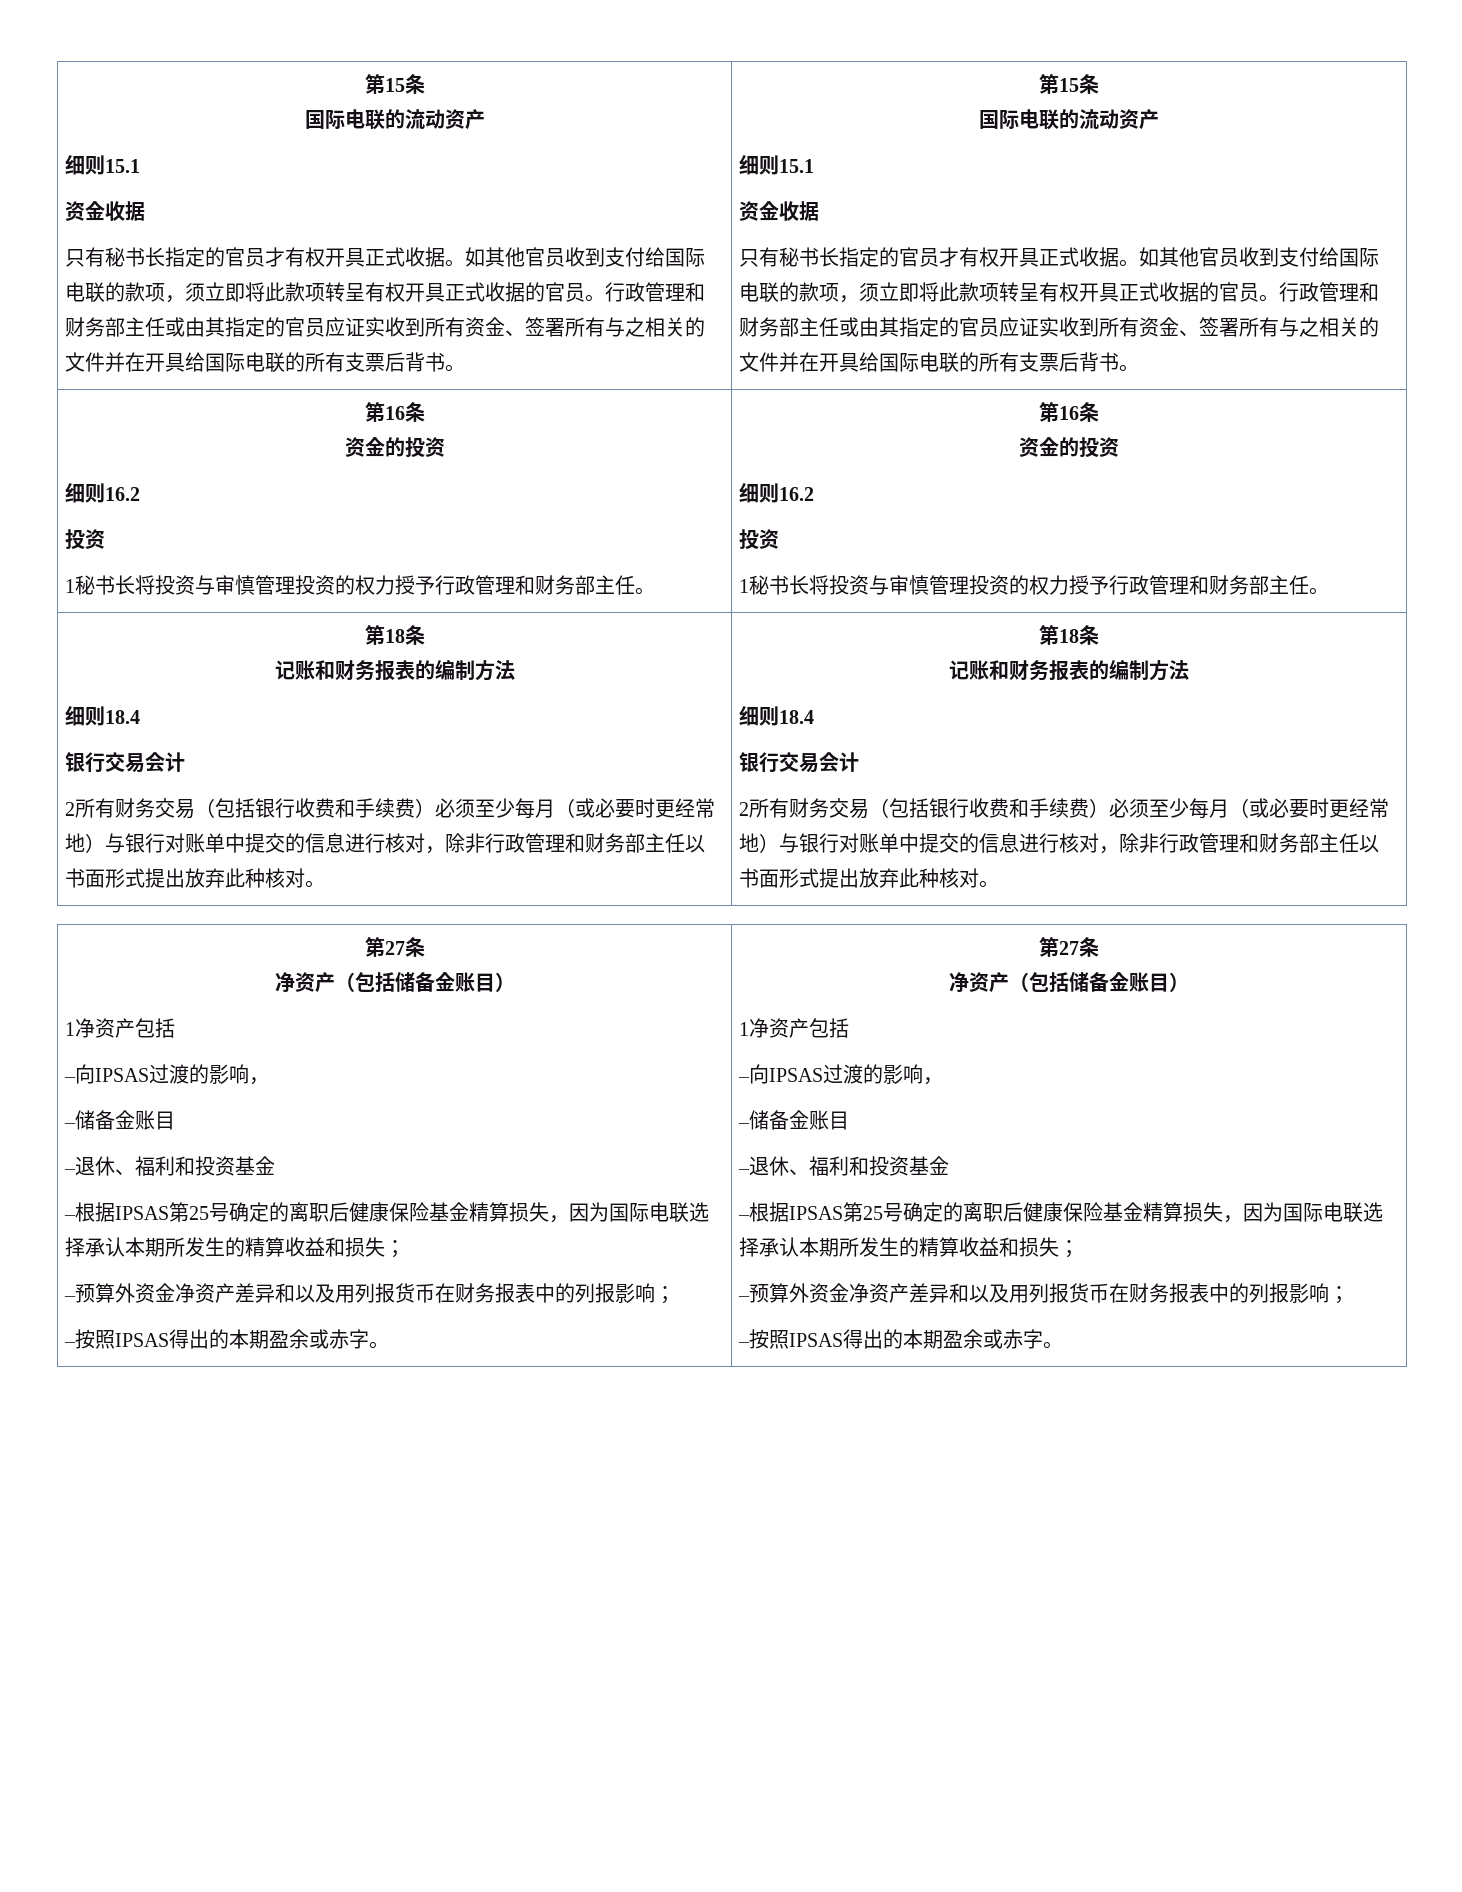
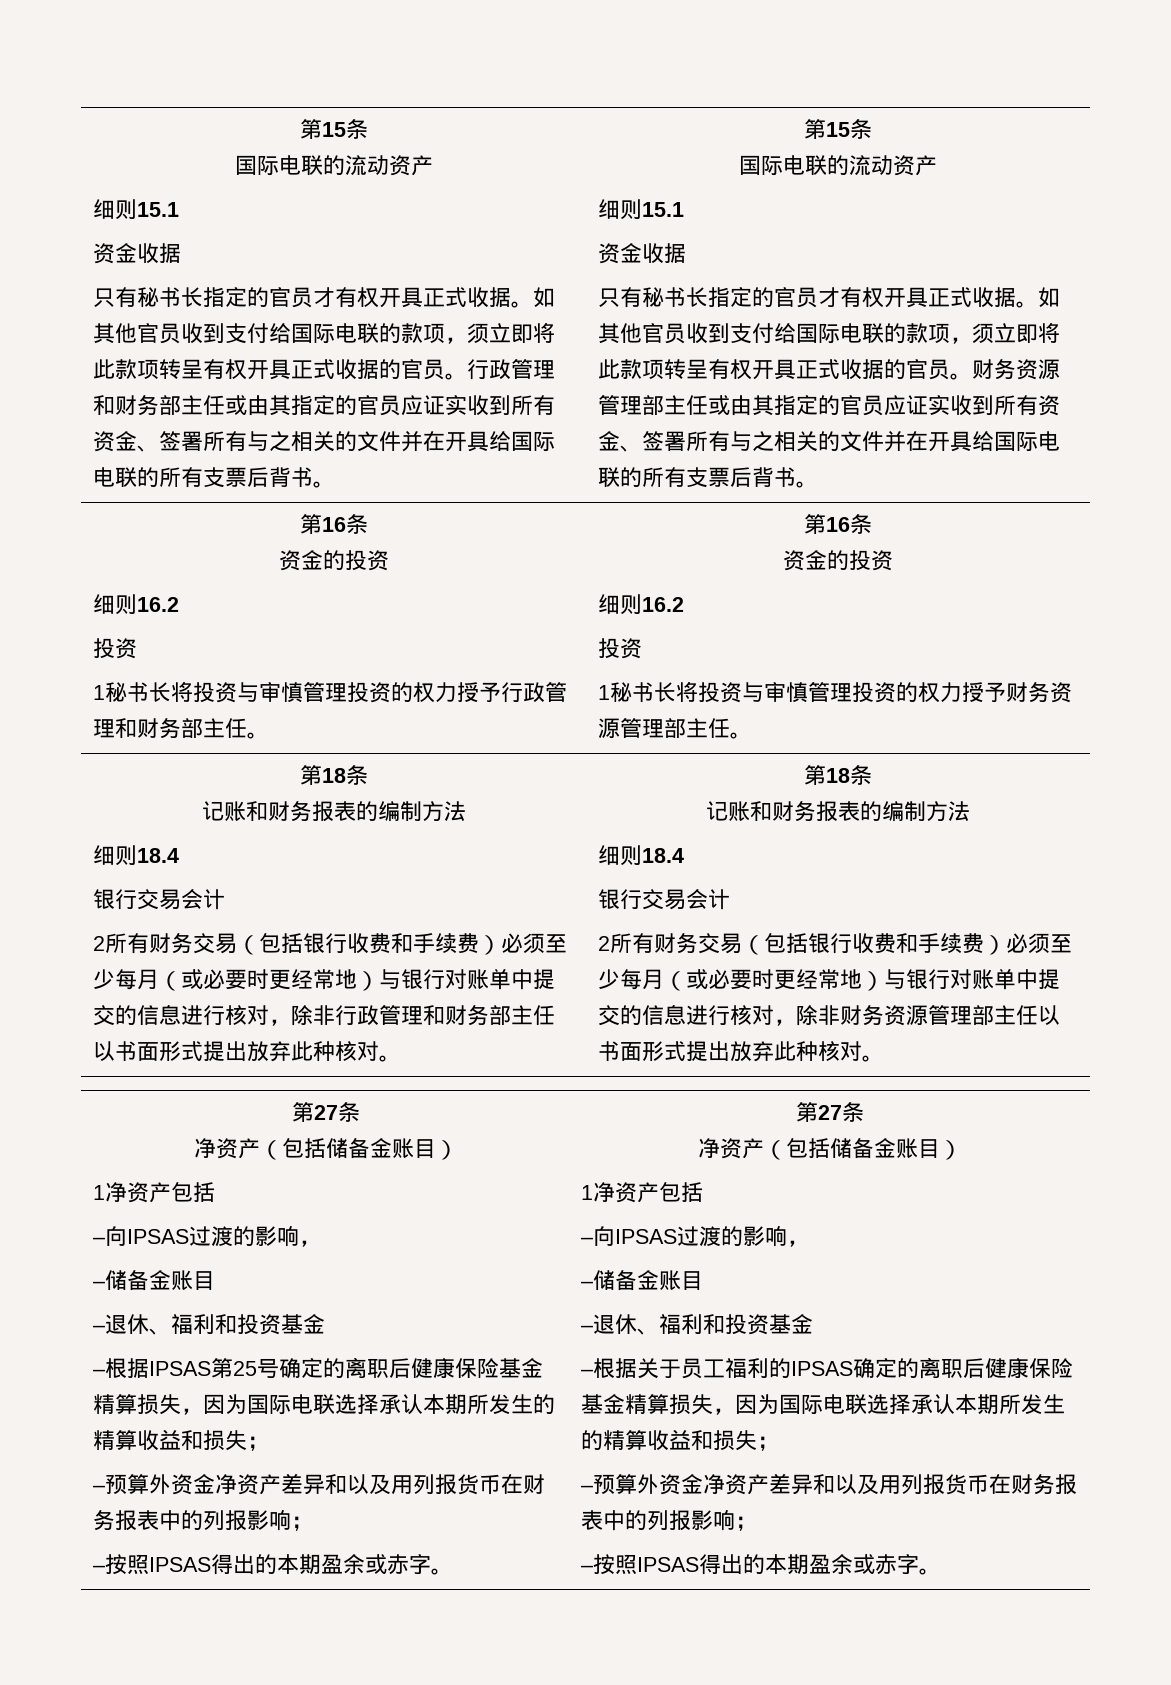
[1279,282,1380,302] [739,317,780,337] 行政管理和财务 -> [971,359,1060,380] [597,395,642,415] 财务资源管理
[1109,575,1250,595] 行政管理和财务 -> [1005,682,1072,703] [597,718,664,739] 财务资源管理
[1159,833,1300,853] 行政管理和财务 -> [839,1005,972,1026] 财务资源管理
[789,1202,904,1222] IPSAS第25号 -> [636,1358,853,1379] 关于员工福利的IPSAS

